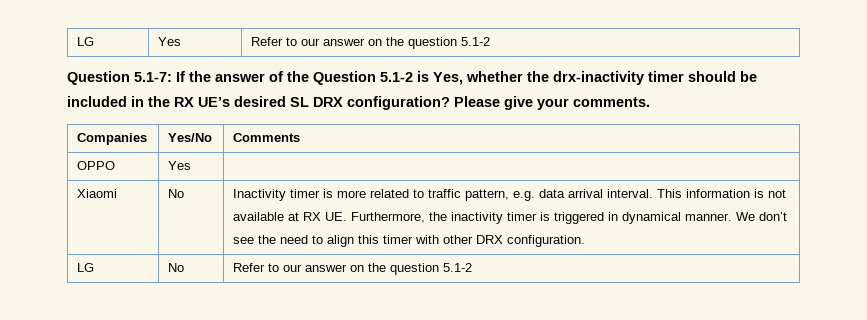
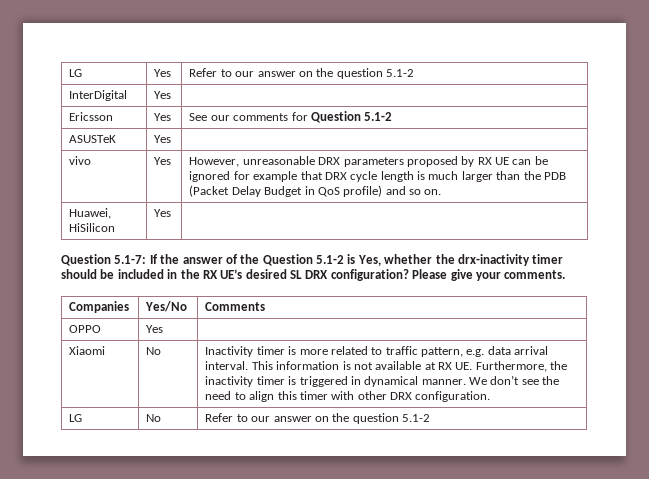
(491, 41) none -> [69,90,128,101] [154,91,172,99] [69,112,114,121] [154,113,172,121] [189,111,393,123] [69,135,117,143] [154,135,172,143] [69,156,92,165] [154,157,172,165] [189,156,548,167] [189,171,566,182] [189,185,442,197] [69,208,112,219] [69,223,116,232] [154,209,172,217] // InterDigital | Yes | // Ericsson | Yes | See our comments for Question 5.1-2 // ASUSTeK | Yes | // vivo | Yes | However, unreasonable DRX parameters proposed by RX UE can be ignored for example that DRX cycle length is much larger than the PDB (Packet Delay Budget in QoS profile) and so on. // Huawei, HiSilicon | Yes |

